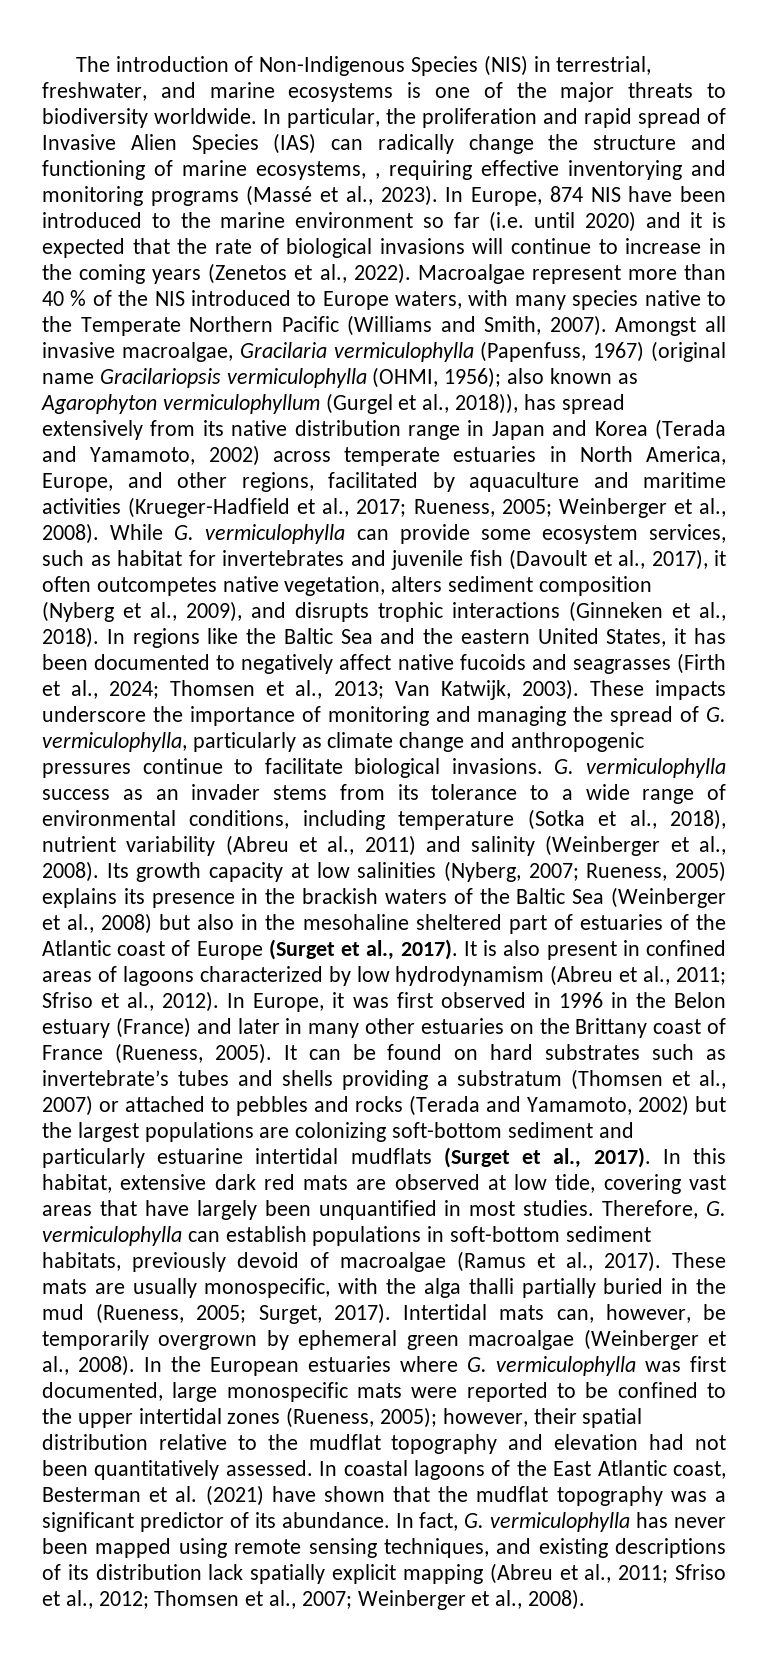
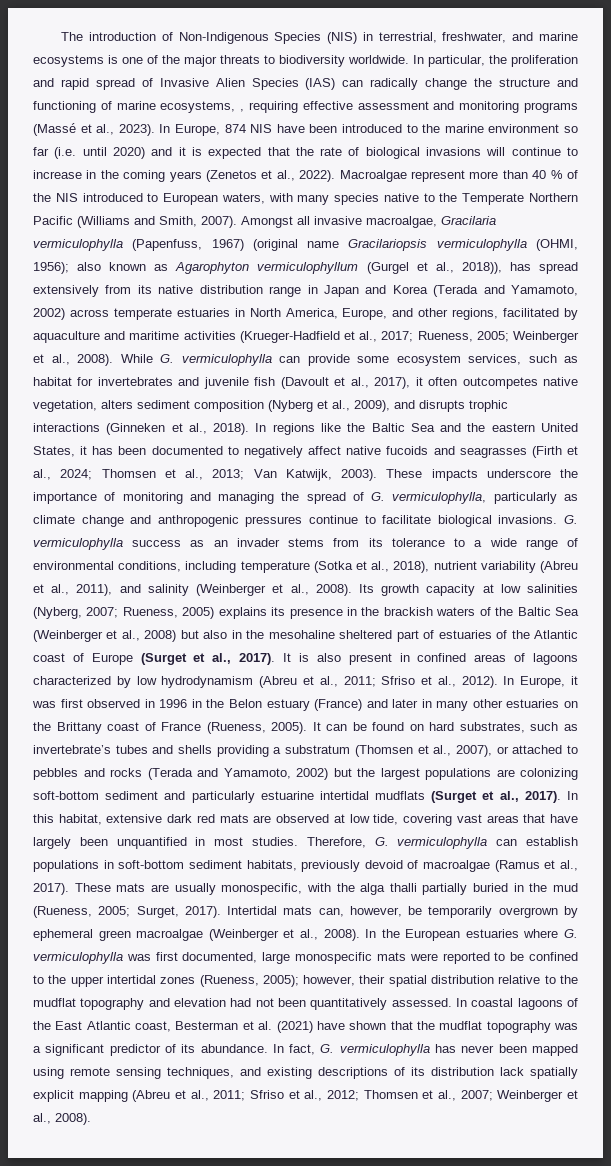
[568,160,682,180] inventorying -> [357,101,429,110] assessment
[322,291,389,310] Europe -> [163,193,219,205] European
[364,835,416,856] 2011) -> [76,584,113,596] 2011),
[545,1044,641,1060] substrates -> [459,722,525,733] substrates,
[42,1095,93,1116] 2007) -> [455,745,492,757] 2007),

